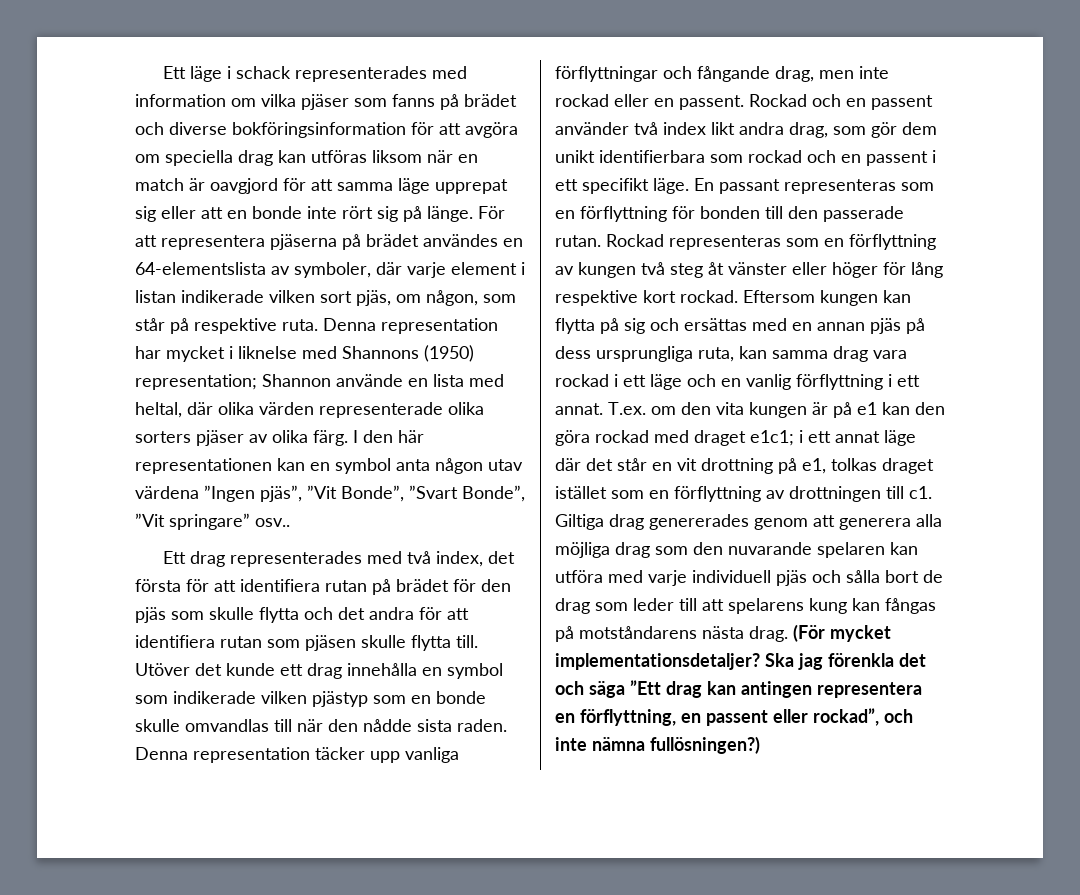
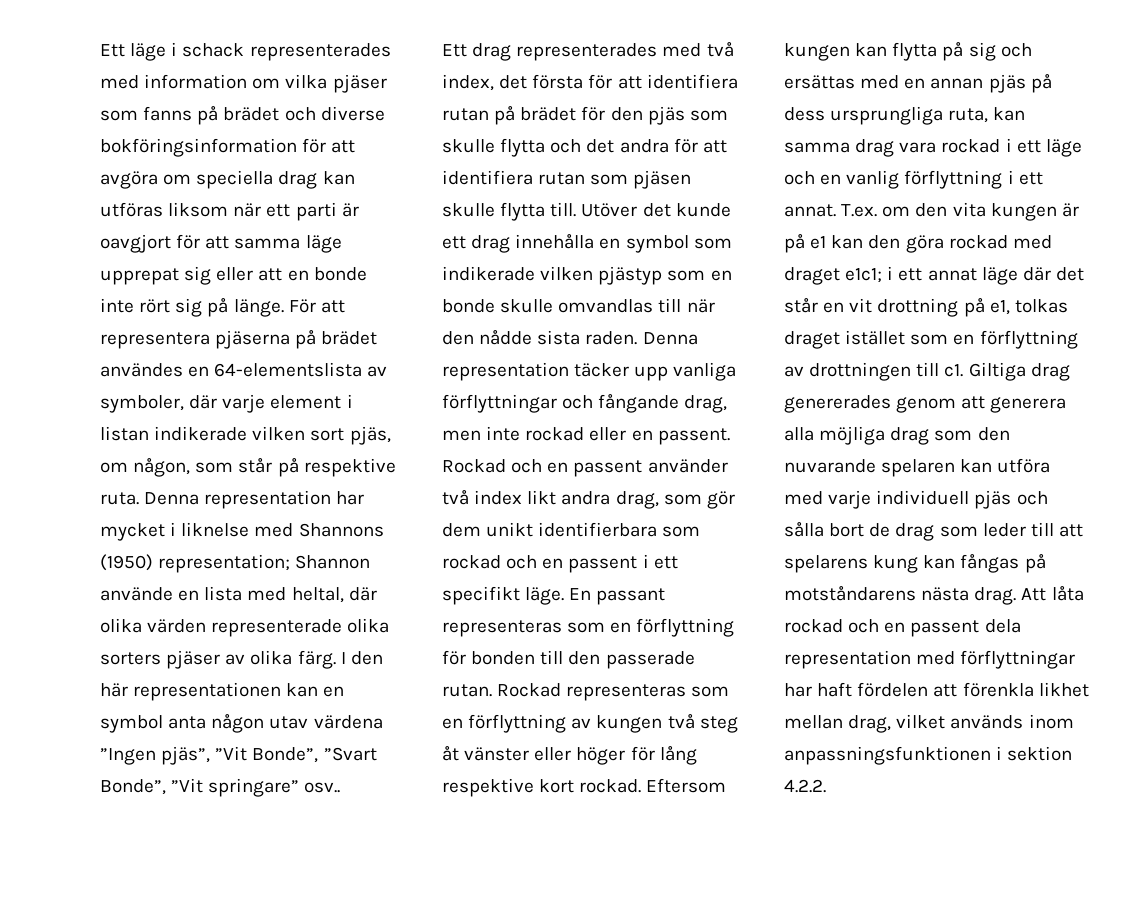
[458,154,478,163] [135,178,278,194] en match är oavgjord -> [266,202,359,221] [100,234,171,253] ett parti är oavgjort
[793,624,891,642] [555,653,926,670] [555,680,922,698] [555,708,913,726] [555,736,760,754] (För mycket implementationsdetaljer? Ska jag förenkla det och säga ”Ett drag kan antingen representera en förflyttning, en passent eller rockad”, och inte nämna fullösningen?) -> [1021,586,1084,601] [784,619,1021,637] [784,650,1076,669] [784,682,1089,697] [784,714,1074,733] [784,746,1073,765] [784,779,826,793] Att låta rockad och en passent dela representation med förflyttningar har haft fördelen att förenkla likhet mellan drag, vilket används inom anpassningsfunktionen i sektion 4.2.2.

